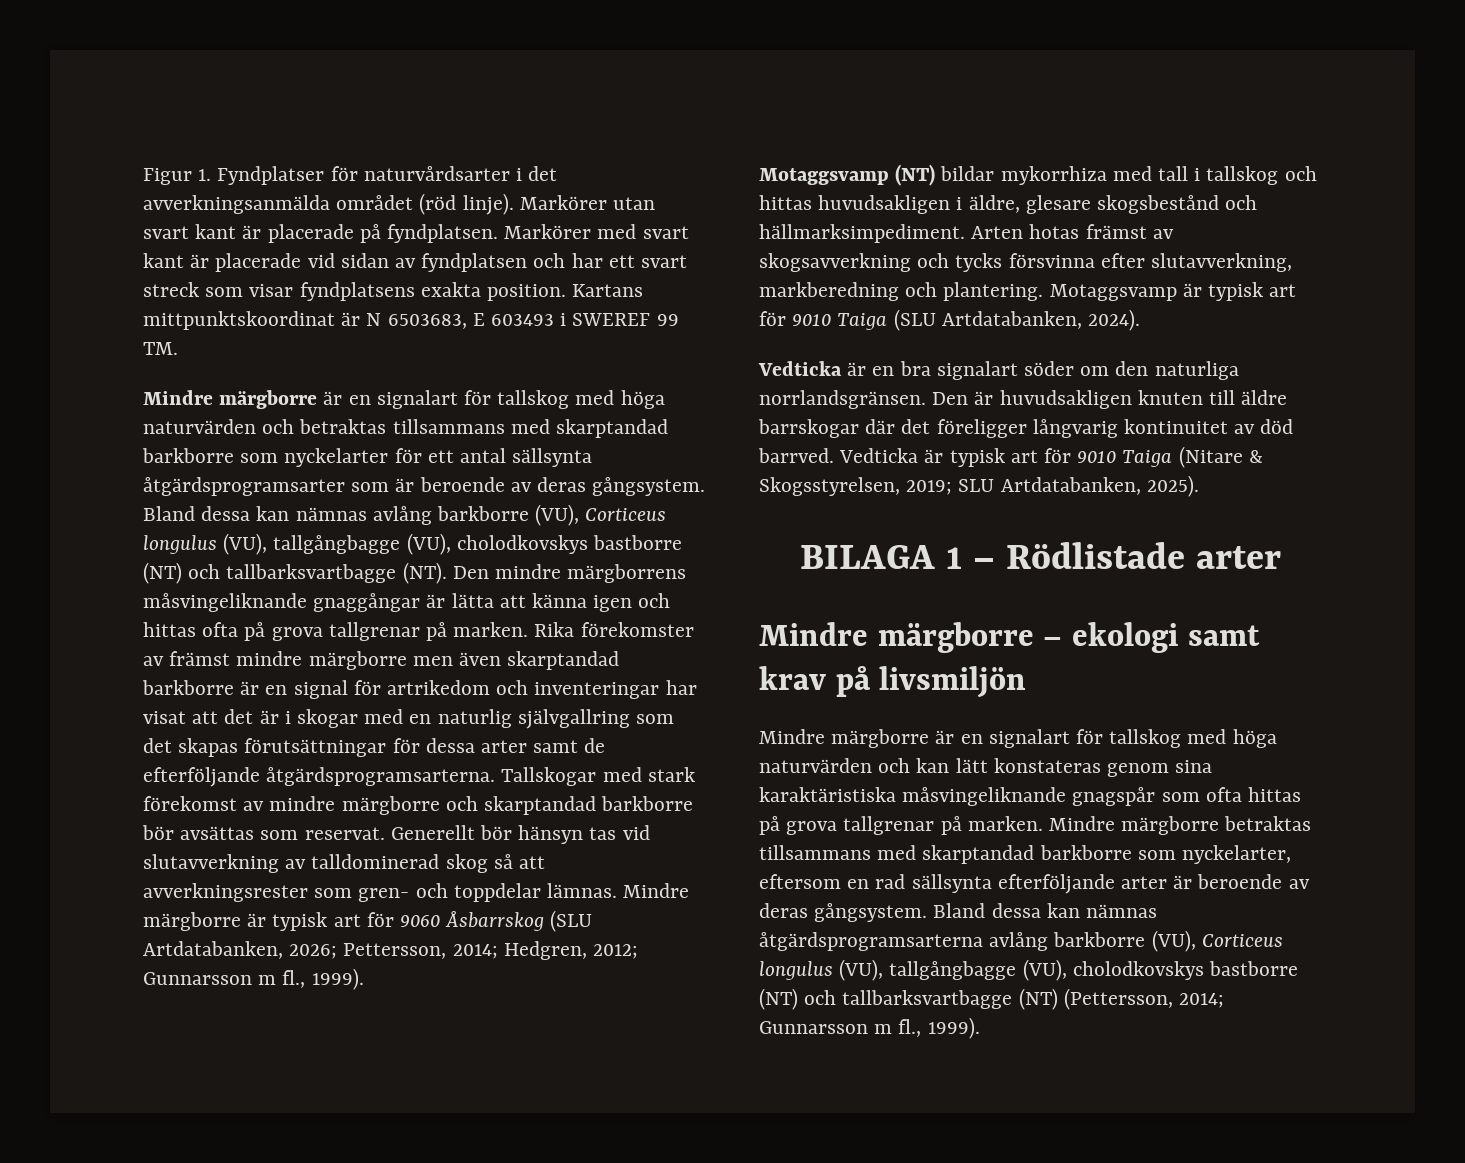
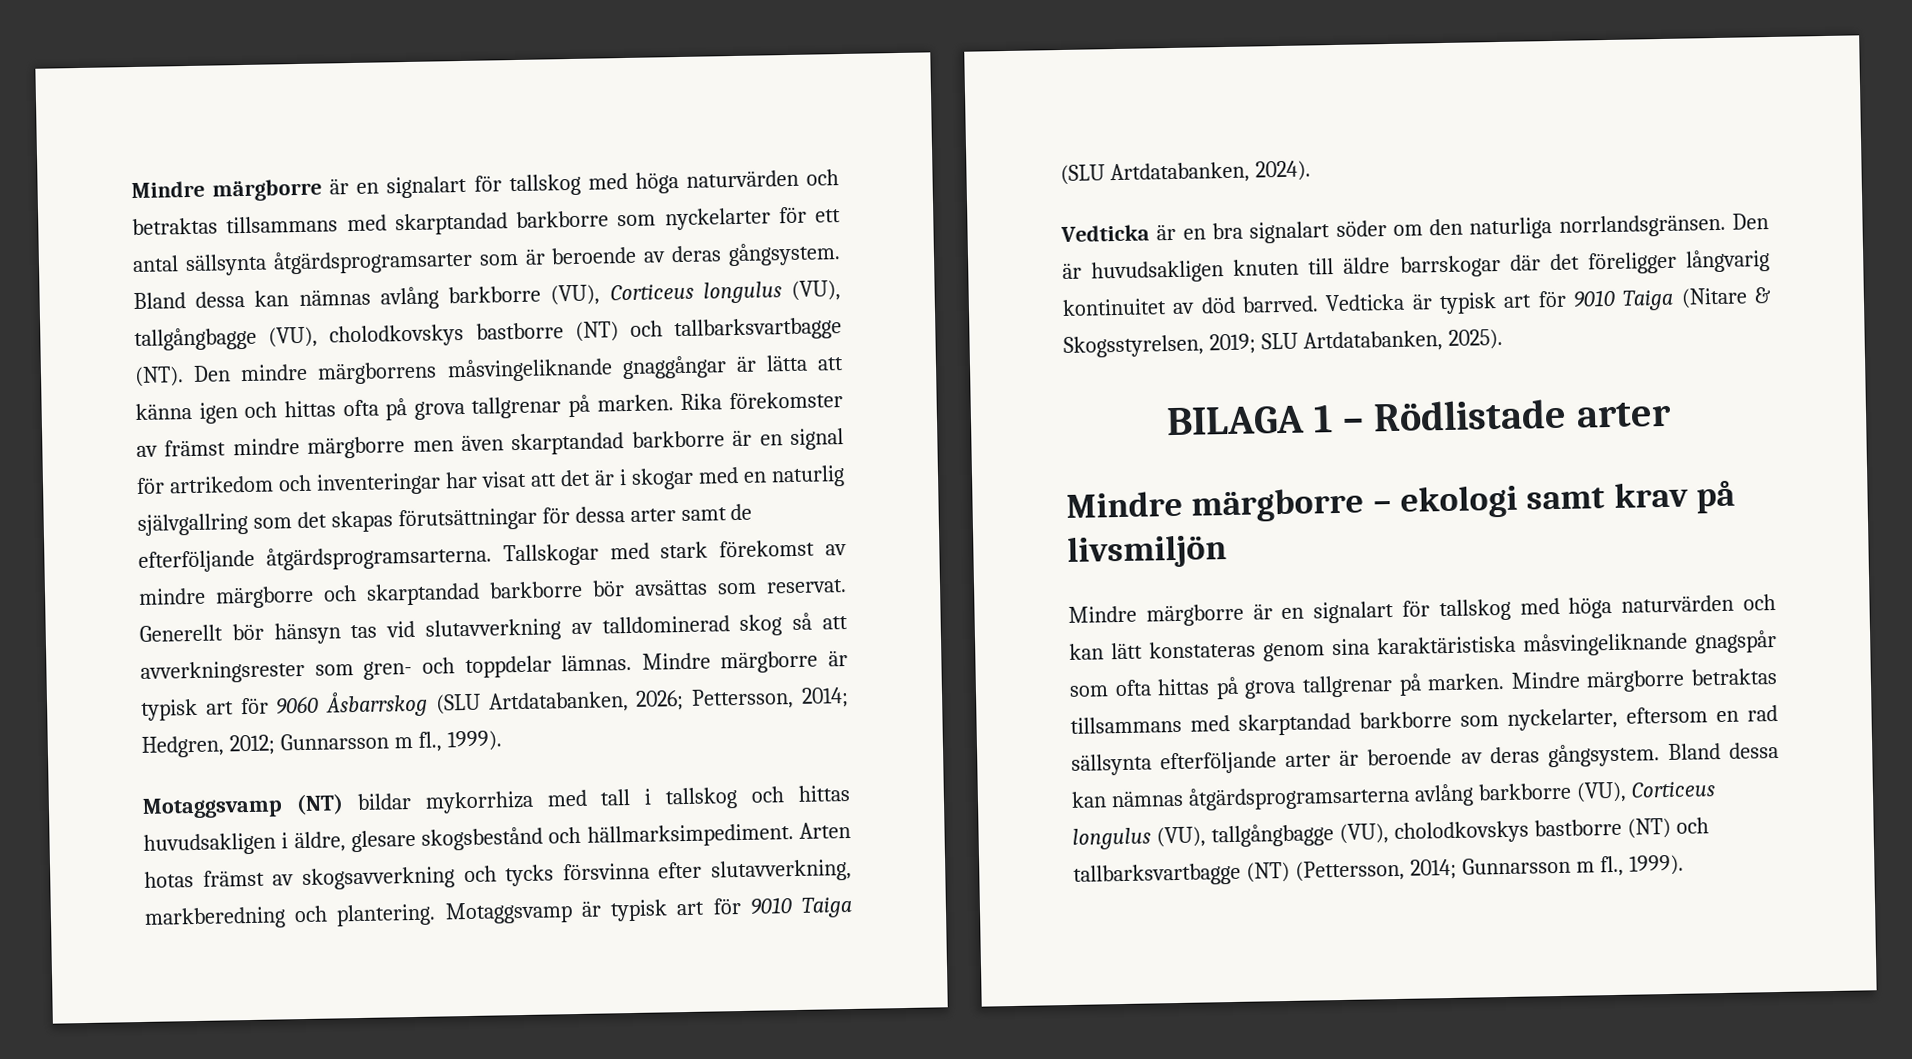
[143,166,558,185] [143,193,656,215] [143,224,689,243] [143,253,688,272] [143,282,644,301] [143,311,679,330] [143,342,178,355] Figur 1. Fyndplatser för naturvårdsarter i det avverkningsanmälda området (röd linje). Markörer utan svart kant är placerade på fyndplatsen. Markörer med svart kant är placerade vid sidan av fyndplatsen och har ett svart streck som visar fyndplatsens exakta position. Kartans mittpunktskoordinat är N 6503683, E 603493 i SWEREF 99 TM. // -> (131, 189) none

